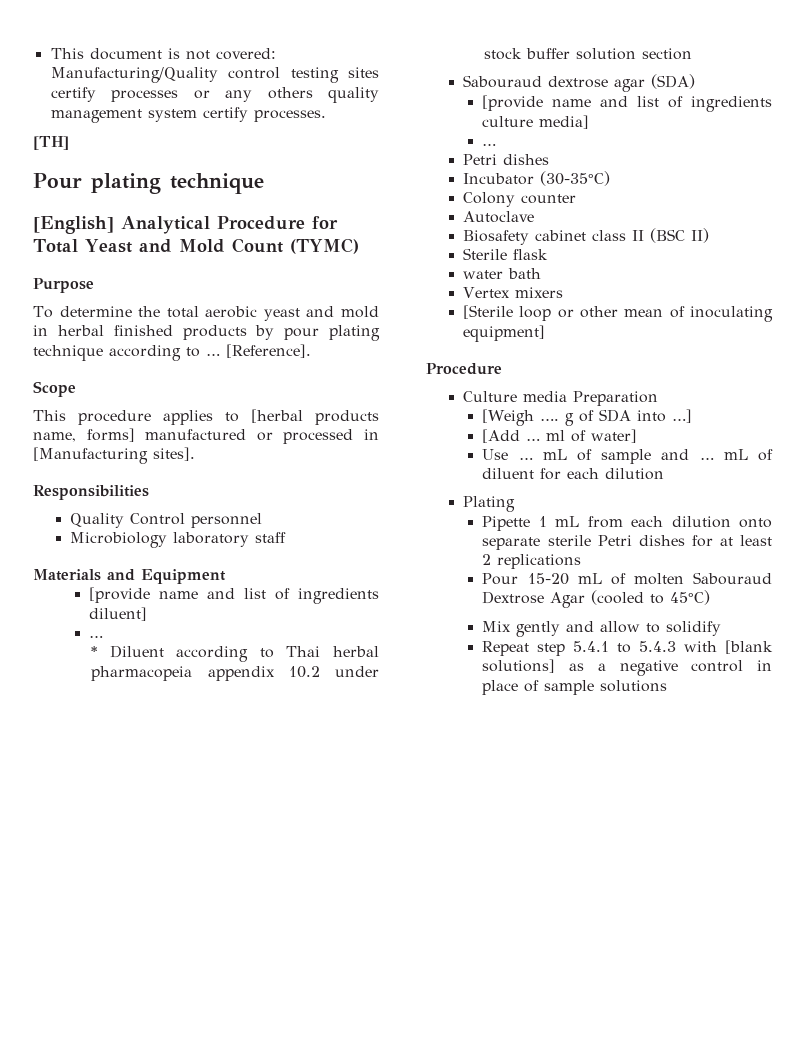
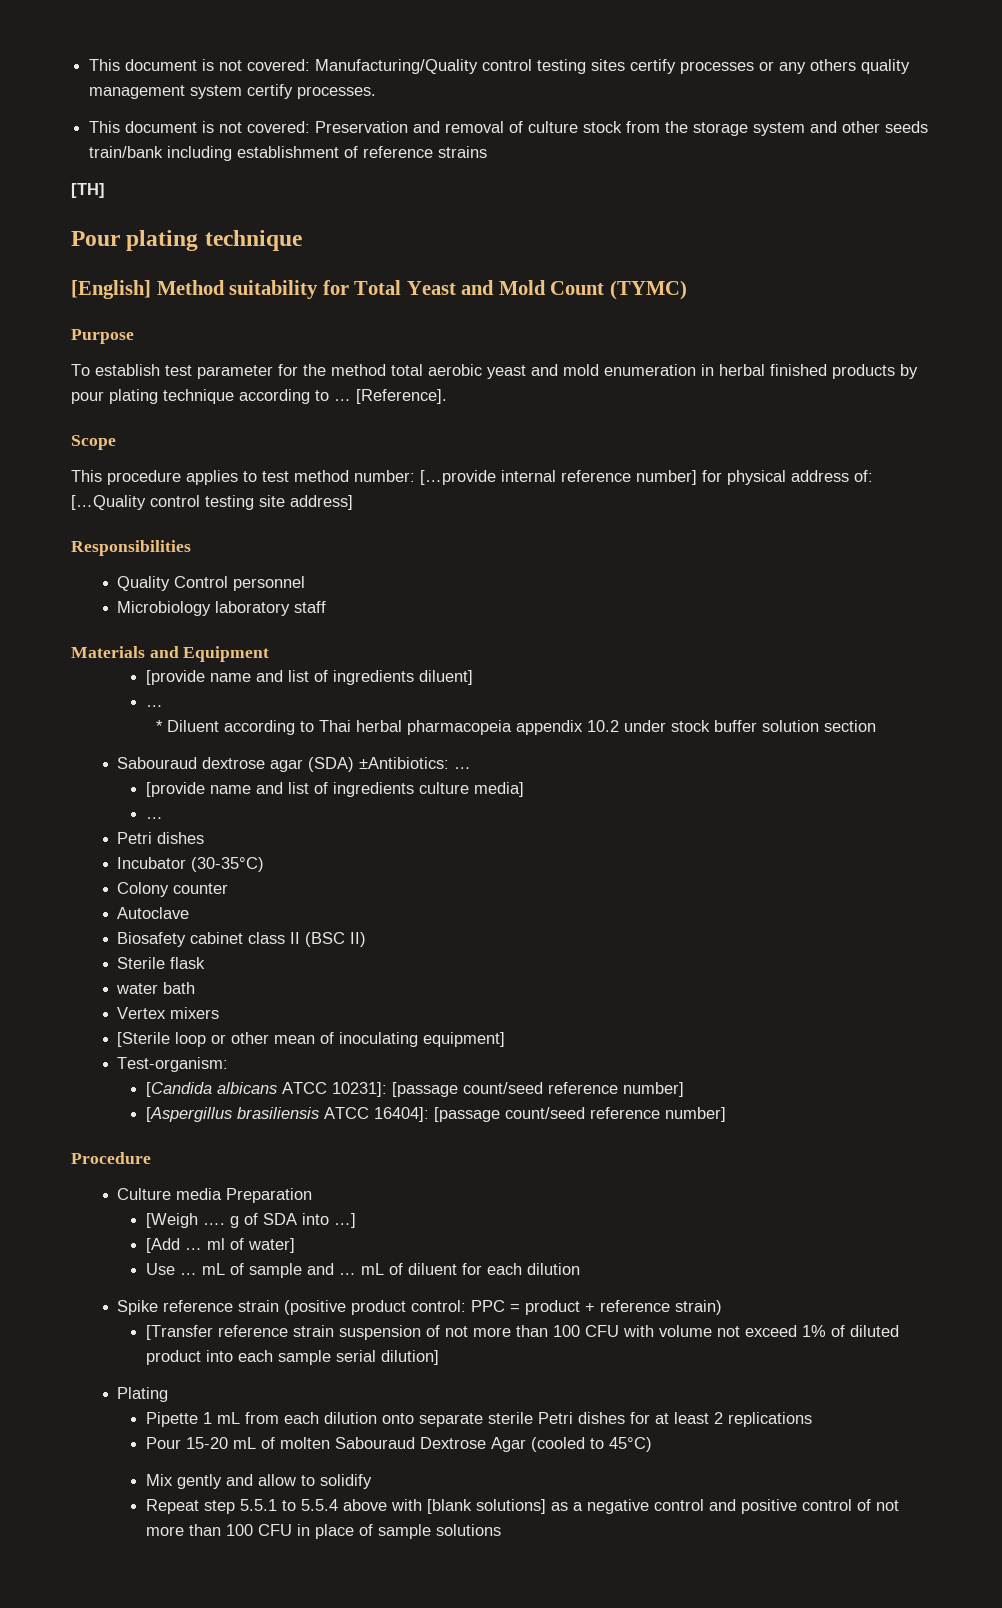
(326, 116) none -> [89,121,929,136] [89,146,488,161] // This document is not covered: Preservation and removal of culture stock from the storage system and other seeds train/bank including establishment of reference strains
[121,216,305,234] Analytical Procedure -> [156,280,319,299] Method suitability
[59,306,161,317] determine the -> [95,364,386,379] establish test parameter for the method
(379, 312) none -> [604,364,696,376] enumeration
[251,409,379,425] [33,428,379,444] [33,447,195,464] [herbal products name, forms] manufactured or processed in [Manufacturing sites]. -> [262,470,873,485] [71,495,353,510] test method number: […provide internal reference number] for physical address of: […Quality control testing site address]
(696, 81) none -> [359,757,472,769] ±Antibiotics: …
(546, 333) none -> [117,1057,229,1072] [145,1082,684,1097] [145,1107,726,1122] // Test-organism: // [Candida albicans ATCC 10231]: [passage count/seed reference number] // [Aspergillus brasiliensis ATCC 16404]: [passage count/seed reference number]
(665, 474) none -> [117,1300,723,1315] [145,1325,899,1340] [145,1350,439,1365] // Spike reference strain (positive product control: PPC = product + reference strain) // [Transfer reference strain suspension of not more than 100 CFU with volume not exceed 1% of diluted product into each sample serial dilution]
[573,641,677,653] 5.4.1 to 5.4.3 -> [239,1499,387,1511] 5.5.1 to 5.5.4 above
(744, 666) none -> [708,1499,899,1514] [145,1524,292,1536] and positive control of not more than 100 CFU

